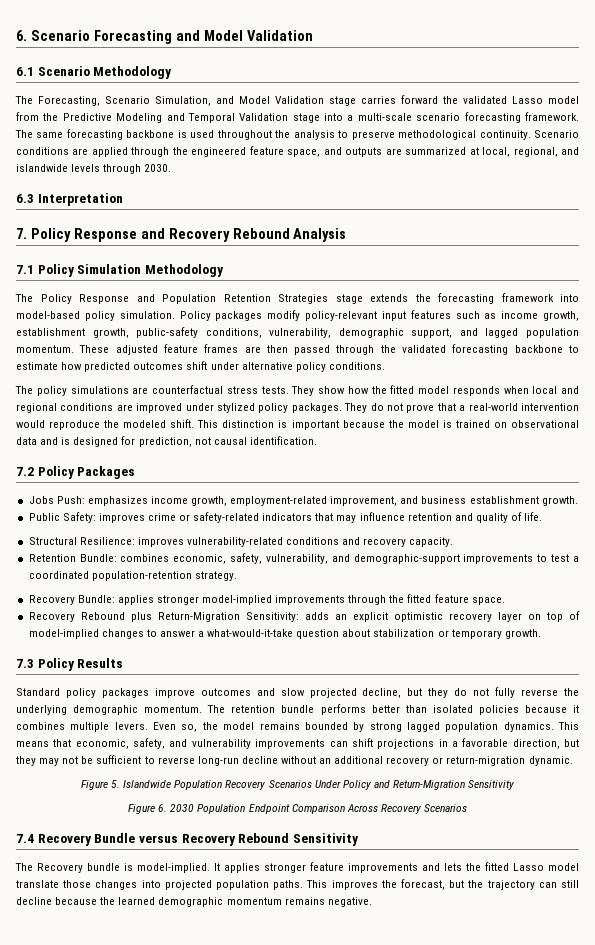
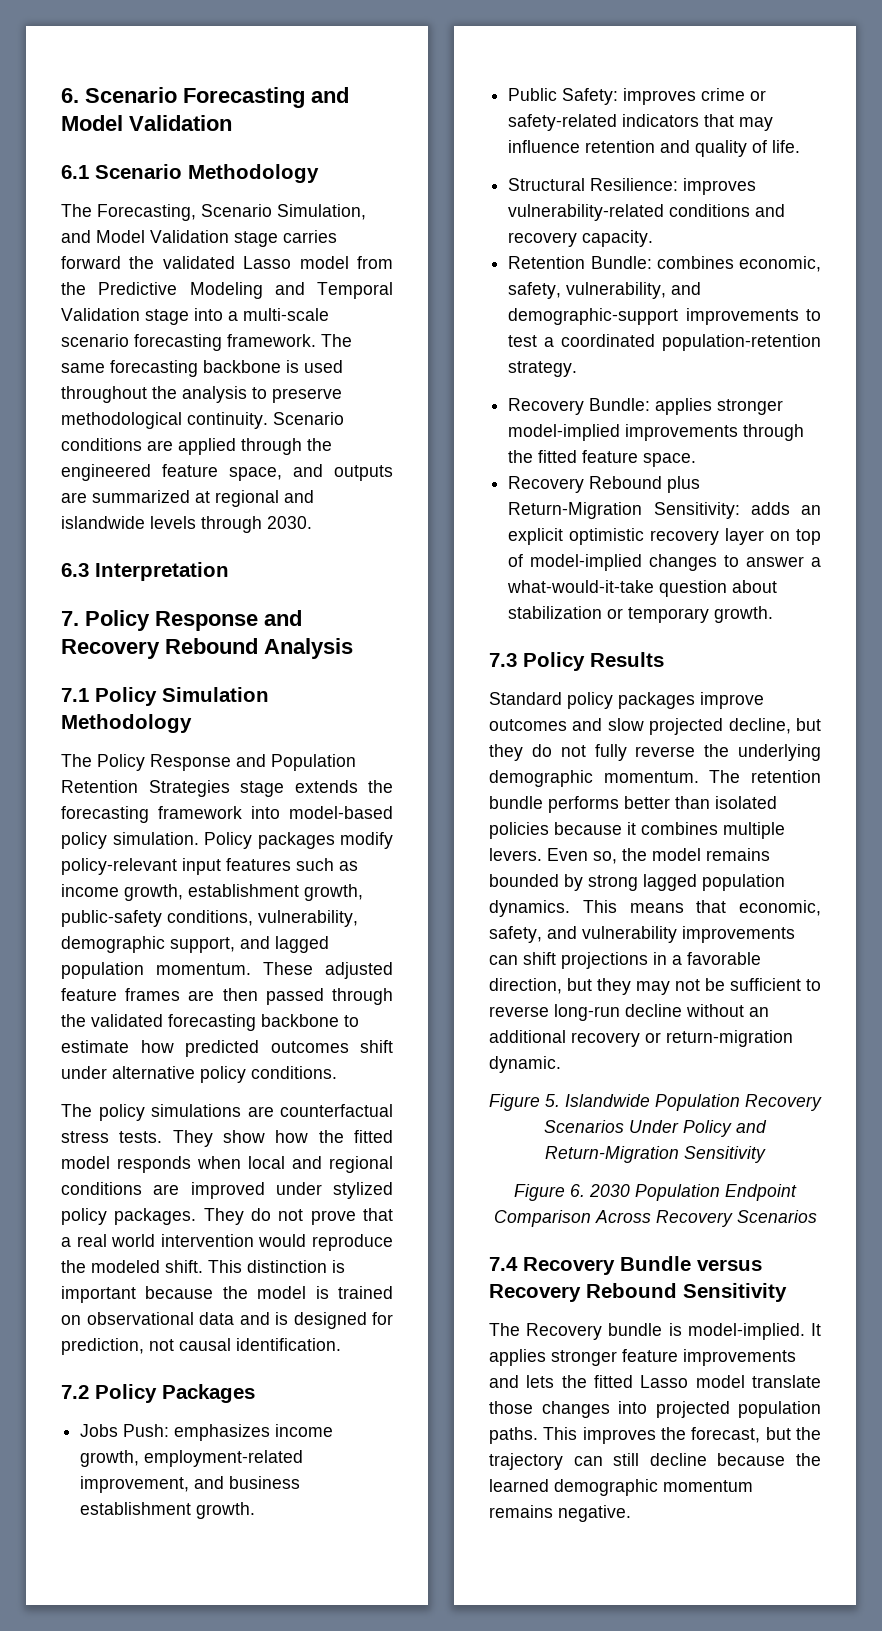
[482,147,558,157] local, regional, -> [215,490,279,507] regional
[468,403,518,411] real-world -> [76,1234,156,1247] real world

